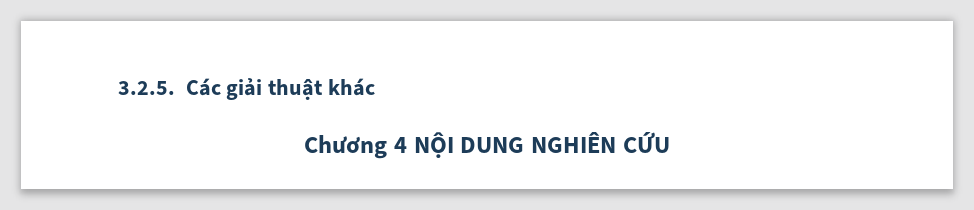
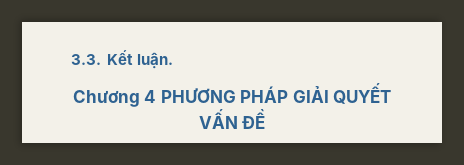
[118,78,376,100] [304,132,670,159] 3.2.5. Các giải thuật khác // Chương 4 NỘI DUNG NGHIÊN CỨU -> [71,50,173,69] [72,83,392,107] [198,109,266,129] 3.3. Kết luận. // Chương 4 PHƯƠNG PHÁP GIẢI QUYẾT VẤN ĐỀ

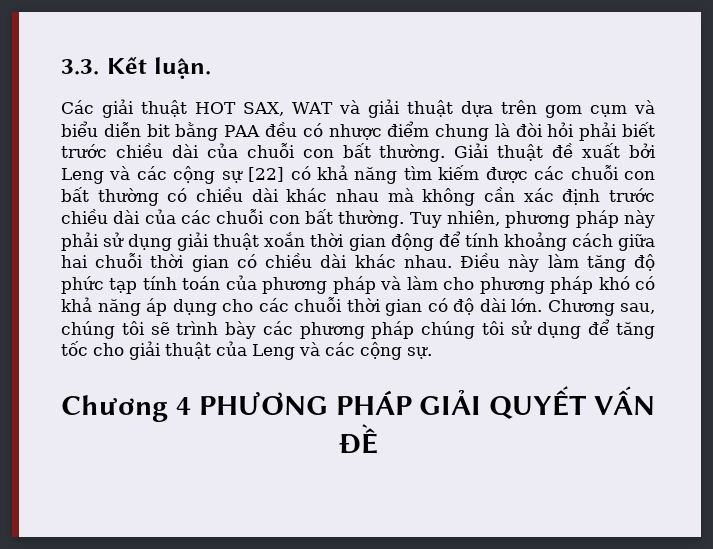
(173, 60) none -> [61,99,655,118] [61,121,655,141] [61,143,656,162] [61,165,656,184] [61,187,656,206] [61,209,655,228] [61,231,656,251] [61,253,655,272] [61,275,655,294] [61,297,655,316] [61,319,655,339] [61,341,432,360] // Các giải thuật HOT SAX, WAT và giải thuật dựa trên gom cụm và biểu diễn bit bằng PAA đều có nhược điểm chung là đòi hỏi phải biết trước chiều dài của chuỗi con bất thường. Giải thuật đề xuất bởi Leng và các cộng sự [22] có khả năng tìm kiếm được các chuỗi con bất thường có chiều dài khác nhau mà không cần xác định trước chiều dài của các chuỗi con bất thường. Tuy nhiên, phương pháp này phải sử dụng giải thuật xoắn thời gian động để tính khoảng cách giữa hai chuỗi thời gian có chiều dài khác nhau. Điều này làm tăng độ phức tạp tính toán của phương pháp và làm cho phương pháp khó có khả năng áp dụng cho các chuỗi thời gian có độ dài lớn. Chương sau, chúng tôi sẽ trình bày các phương pháp chúng tôi sử dụng để tăng tốc cho giải thuật của Leng và các cộng sự.

